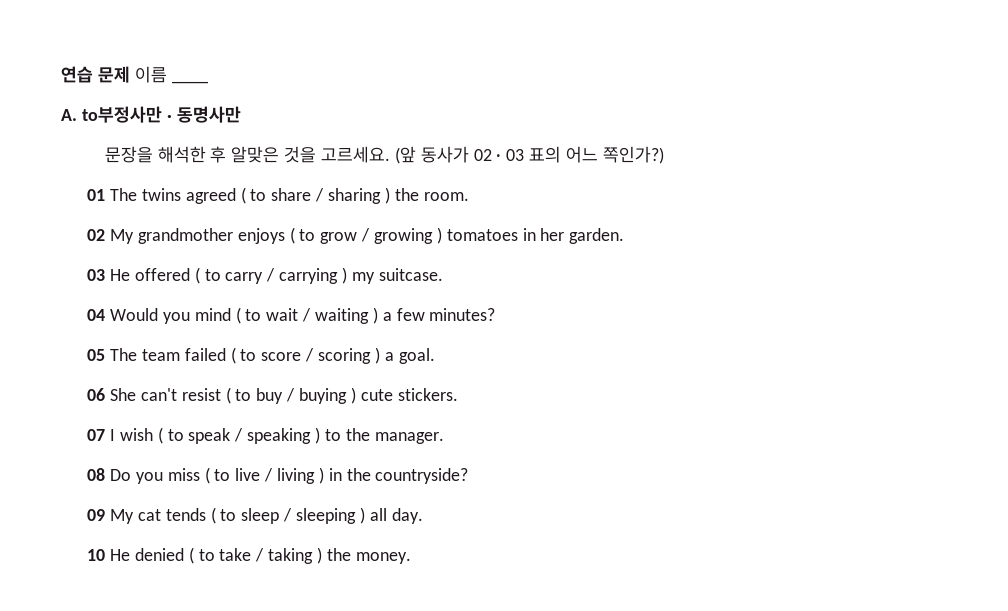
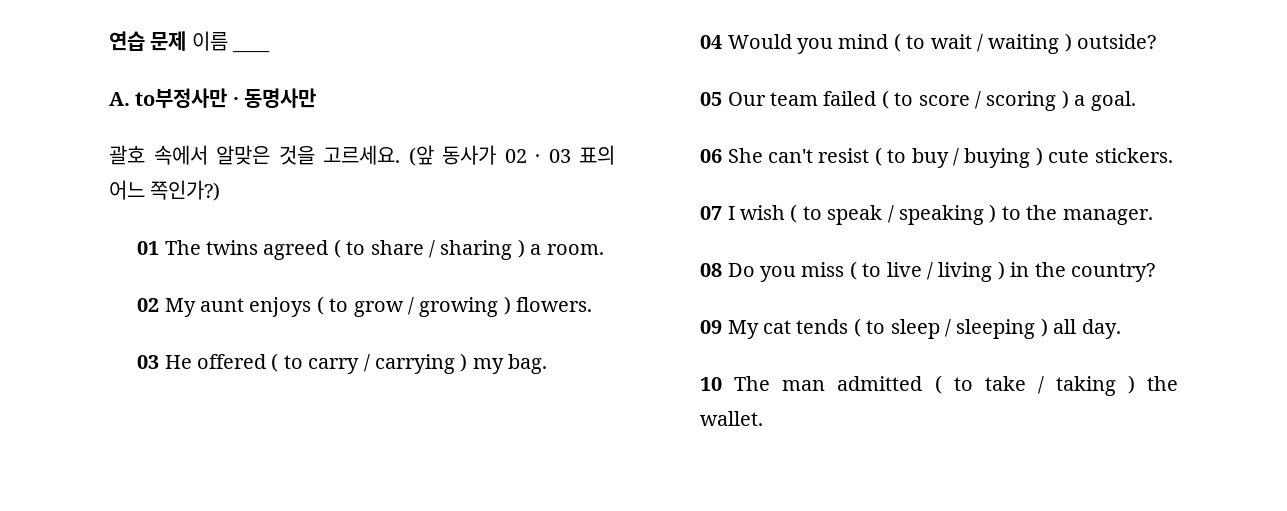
[104,146,227,163] 문장을 해석한 후 -> [109,145,208,165] 괄호 속에서
[394,188,419,201] the -> [530,244,542,255] a
[137,228,233,244] grandmother -> [199,298,244,312] aunt
[446,228,625,244] tomatoes in her garden. -> [516,297,593,312] flowers.
[378,268,443,281] suitcase. -> [508,354,548,374] bag.
[382,308,496,321] a few minutes? -> [1077,34,1157,49] outside?
[109,348,137,361] The -> [727,92,766,106] Our
[375,468,469,484] countryside? -> [1070,263,1155,282] country?
[109,548,184,561] He denied -> [734,376,923,391] The man admitted
[355,552,411,564] money. -> [700,411,764,426] wallet.

